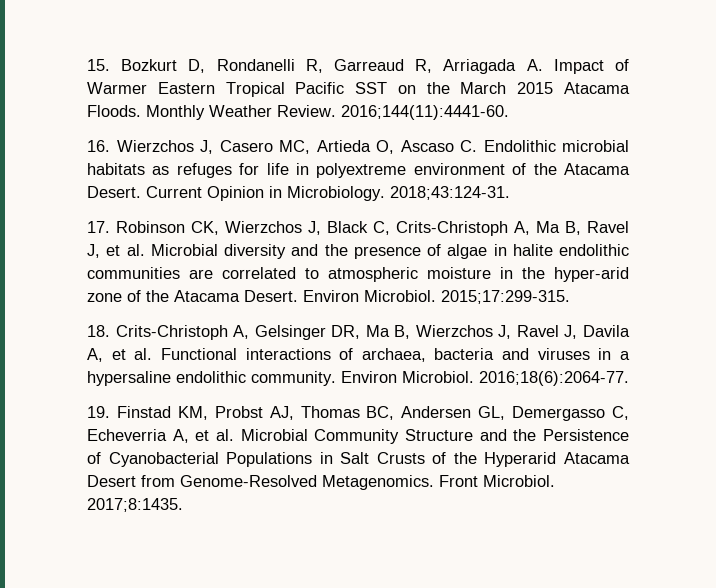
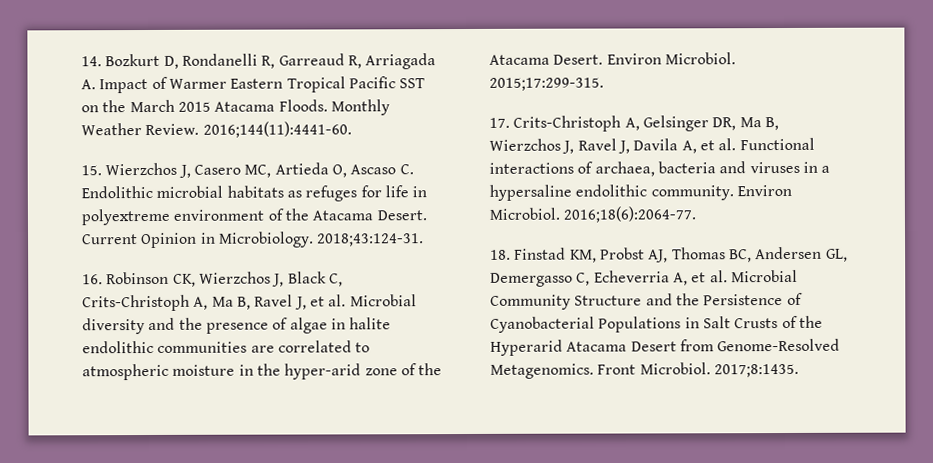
[87,59,110,71] 15. -> [81,56,102,67] 14.
[87,140,110,152] 16. -> [81,165,102,176] 15.
[87,221,110,233] 17. -> [82,274,103,285] 16.
[87,325,110,337] 18. -> [489,117,510,128] 17.
[87,406,110,418] 19. -> [490,249,511,260] 18.

